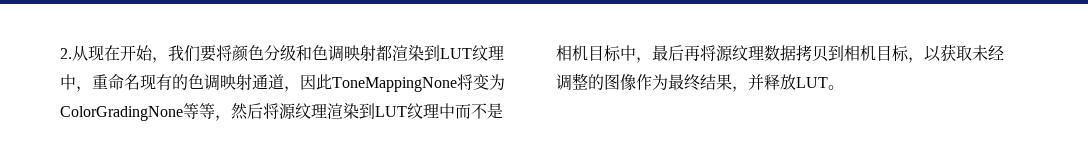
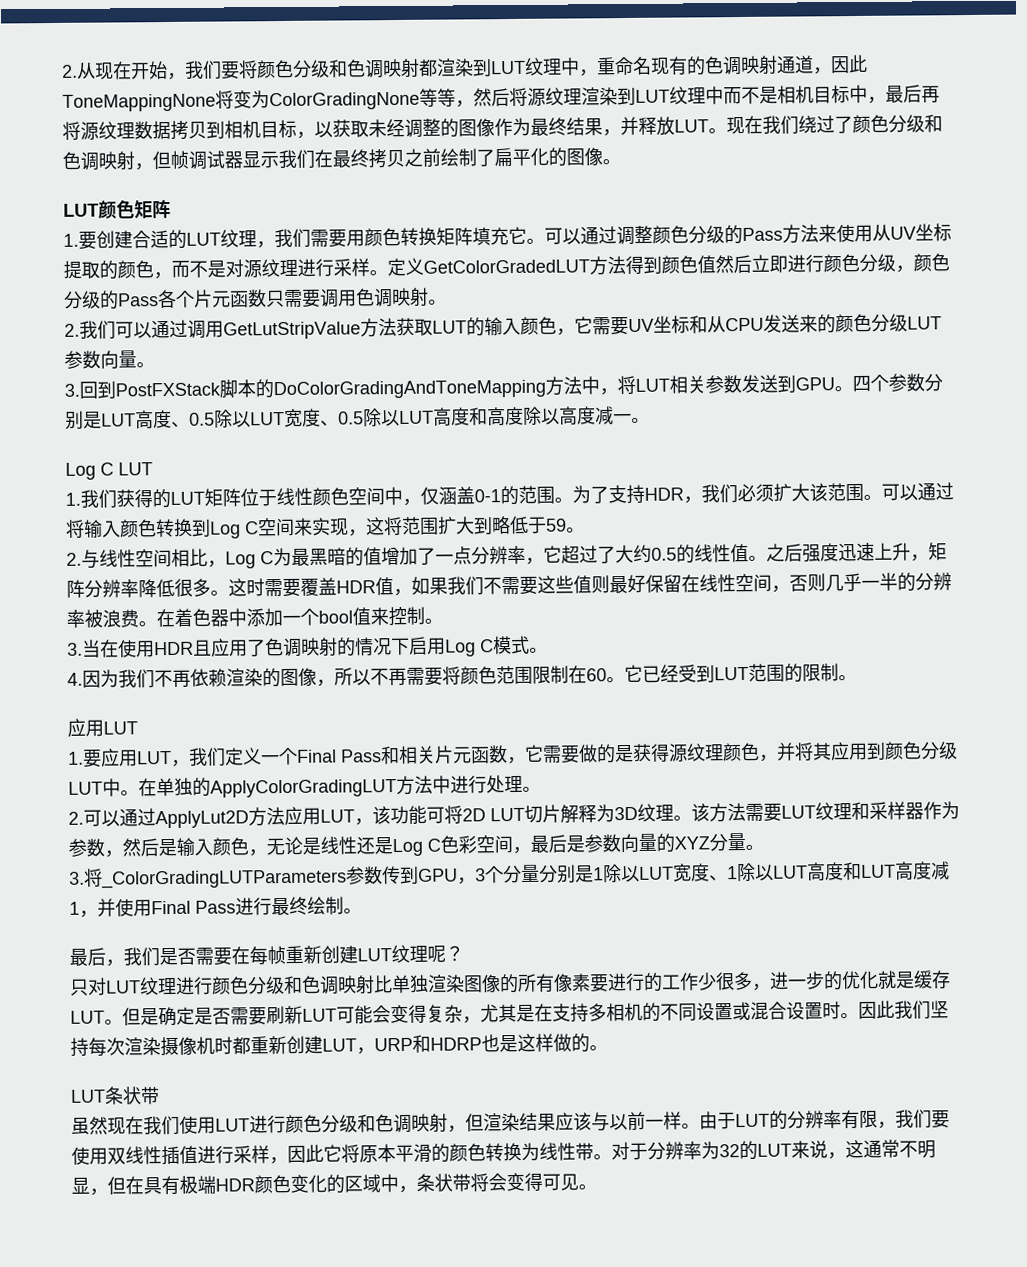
(844, 87) none -> [726,114,943,135] [62,147,621,171] [63,199,171,220] [63,223,952,250] [63,253,950,280] [63,287,447,310] [64,313,942,340] [64,350,155,369] [64,373,943,400] [65,406,650,430] [65,462,153,480] [65,482,954,509] [65,515,585,539] [66,542,947,569] [66,572,952,598] [66,606,443,628] [67,635,548,658] [67,663,857,689] [67,718,138,737] [68,741,958,768] [68,775,541,798] [68,801,960,829] [68,832,764,858] [69,861,950,889] [69,896,362,918] [69,944,464,967] [69,970,951,996] [70,1000,949,1027] [70,1033,608,1057] [70,1086,160,1105] [71,1109,950,1136] [71,1139,936,1166] [71,1172,597,1196] 现在我们绕过了颜色分级和色调映射，但帧调试器显示我们在最终拷贝之前绘制了扁平化的图像。 // LUT颜色矩阵 // 1.要创建合适的LUT纹理，我们需要用颜色转换矩阵填充它。可以通过调整颜色分级的Pass方法来使用从UV坐标提取的颜色，而不是对源纹理进行采样。定义GetColorGradedLUT方法得到颜色值然后立即进行颜色分级，颜色分级的Pass各个片元函数只需要调用色调映射。 // 2.我们可以通过调用GetLutStripValue方法获取LUT的输入颜色，它需要UV坐标和从CPU发送来的颜色分级LUT参数向量。 // 3.回到PostFXStack脚本的DoColorGradingAndToneMapping方法中，将LUT相关参数发送到GPU。四个参数分别是LUT高度、0.5除以LUT宽度、0.5除以LUT高度和高度除以高度减一。 // Log C LUT // 1.我们获得的LUT矩阵位于线性颜色空间中，仅涵盖0-1的范围。为了支持HDR，我们必须扩大该范围。可以通过将输入颜色转换到Log C空间来实现，这将范围扩大到略低于59。 // 2.与线性空间相比，Log C为最黑暗的值增加了一点分辨率，它超过了大约0.5的线性值。之后强度迅速上升，矩阵分辨率降低很多。这时需要覆盖HDR值，如果我们不需要这些值则最好保留在线性空间，否则几乎一半的分辨率被浪费。在着色器中添加一个bool值来控制。 // 3.当在使用HDR且应用了色调映射的情况下启用Log C模式。 // 4.因为我们不再依赖渲染的图像，所以不再需要将颜色范围限制在60。它已经受到LUT范围的限制。 // 应用LUT // 1.要应用LUT，我们定义一个Final Pass和相关片元函数，它需要做的是获得源纹理颜色，并将其应用到颜色分级LUT中。在单独的ApplyColorGradingLUT方法中进行处理。 // 2.可以通过ApplyLut2D方法应用LUT，该功能可将2D LUT切片解释为3D纹理。该方法需要LUT纹理和采样器作为参数，然后是输入颜色，无论是线性还是Log C色彩空间，最后是参数向量的XYZ分量。 // 3.将_ColorGradingLUTParameters参数传到GPU，3个分量分别是1除以LUT宽度、1除以LUT高度和LUT高度减1，并使用Final Pass进行最终绘制。 // 最后，我们是否需要在每帧重新创建LUT纹理呢？ // 只对LUT纹理进行颜色分级和色调映射比单独渲染图像的所有像素要进行的工作少很多，进一步的优化就是缓存LUT。但是确定是否需要刷新LUT可能会变得复杂，尤其是在支持多相机的不同设置或混合设置时。因此我们坚持每次渲染摄像机时都重新创建LUT，URP和HDRP也是这样做的。 // LUT条状带 // 虽然现在我们使用LUT进行颜色分级和色调映射，但渲染结果应该与以前一样。由于LUT的分辨率有限，我们要使用双线性插值进行采样，因此它将原本平滑的颜色转换为线性带。对于分辨率为32的LUT来说，这通常不明显，但在具有极端HDR颜色变化的区域中，条状带将会变得可见。

